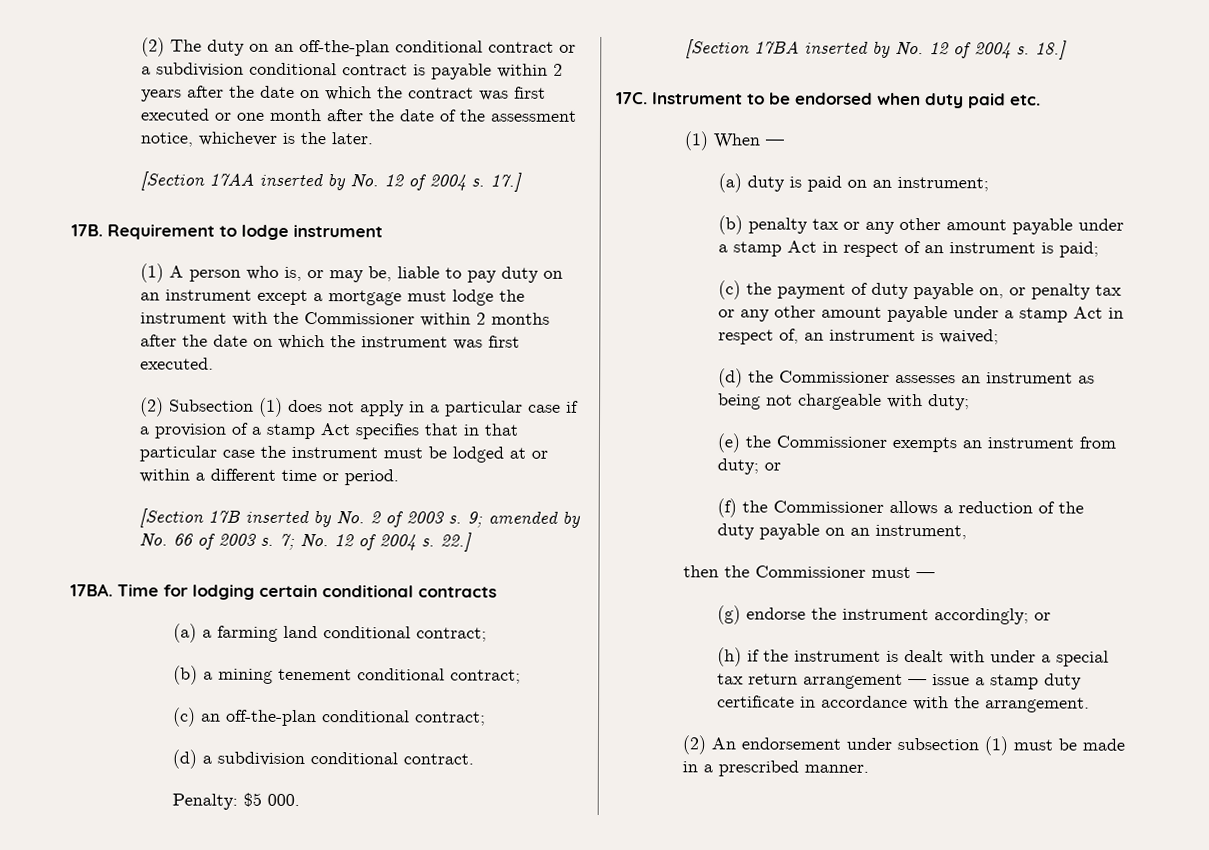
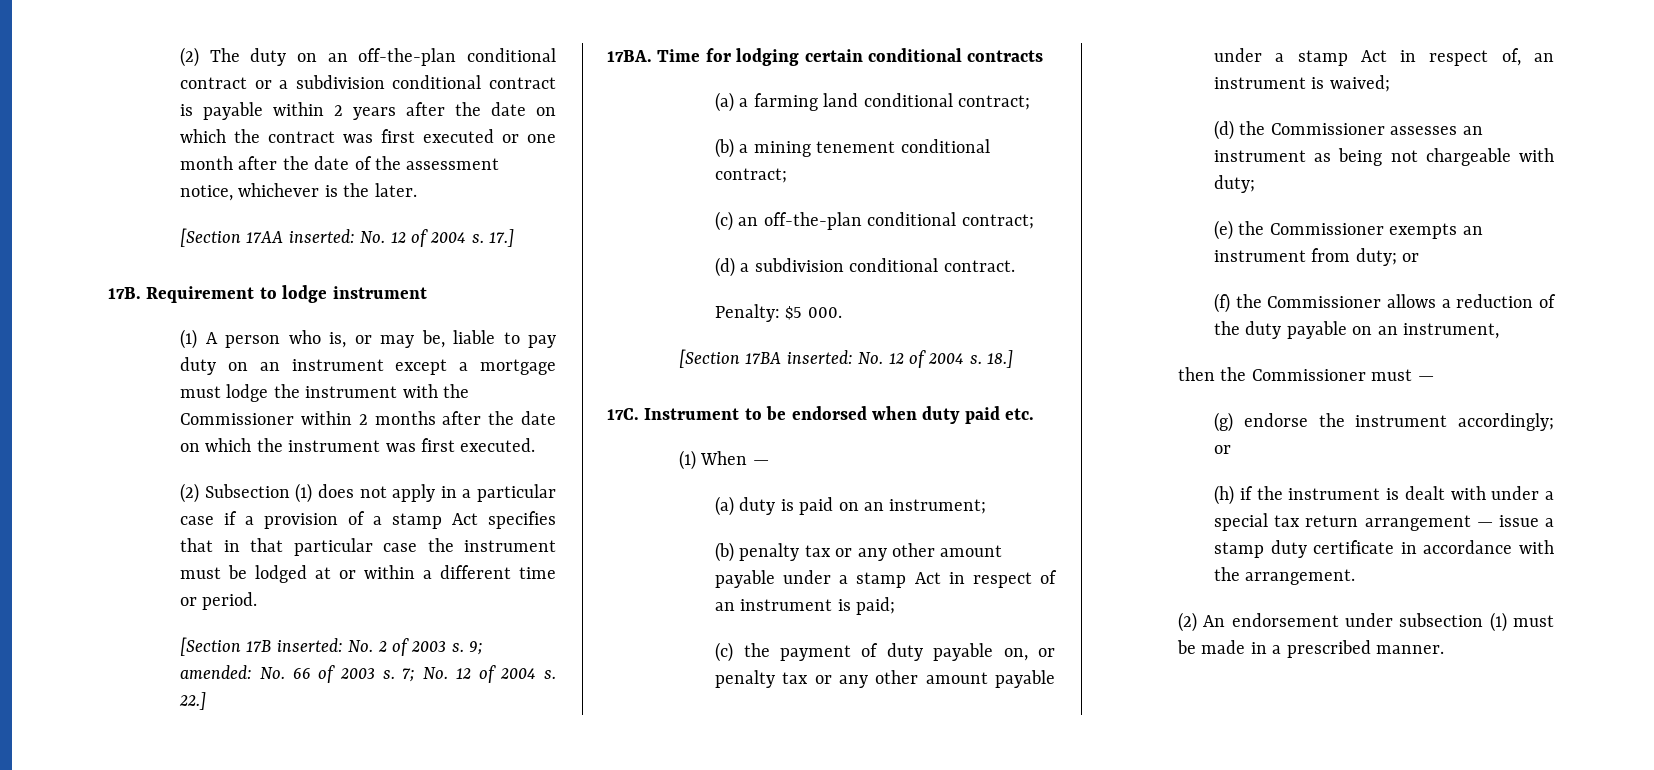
[258,172,346,191] inserted by -> [288,229,355,243] inserted:
[244,509,332,528] inserted by -> [276,638,343,652] inserted:
[487,510,581,528] amended by -> [180,665,253,679] amended:
[803,40,891,58] inserted by -> [786,350,853,364] inserted:

